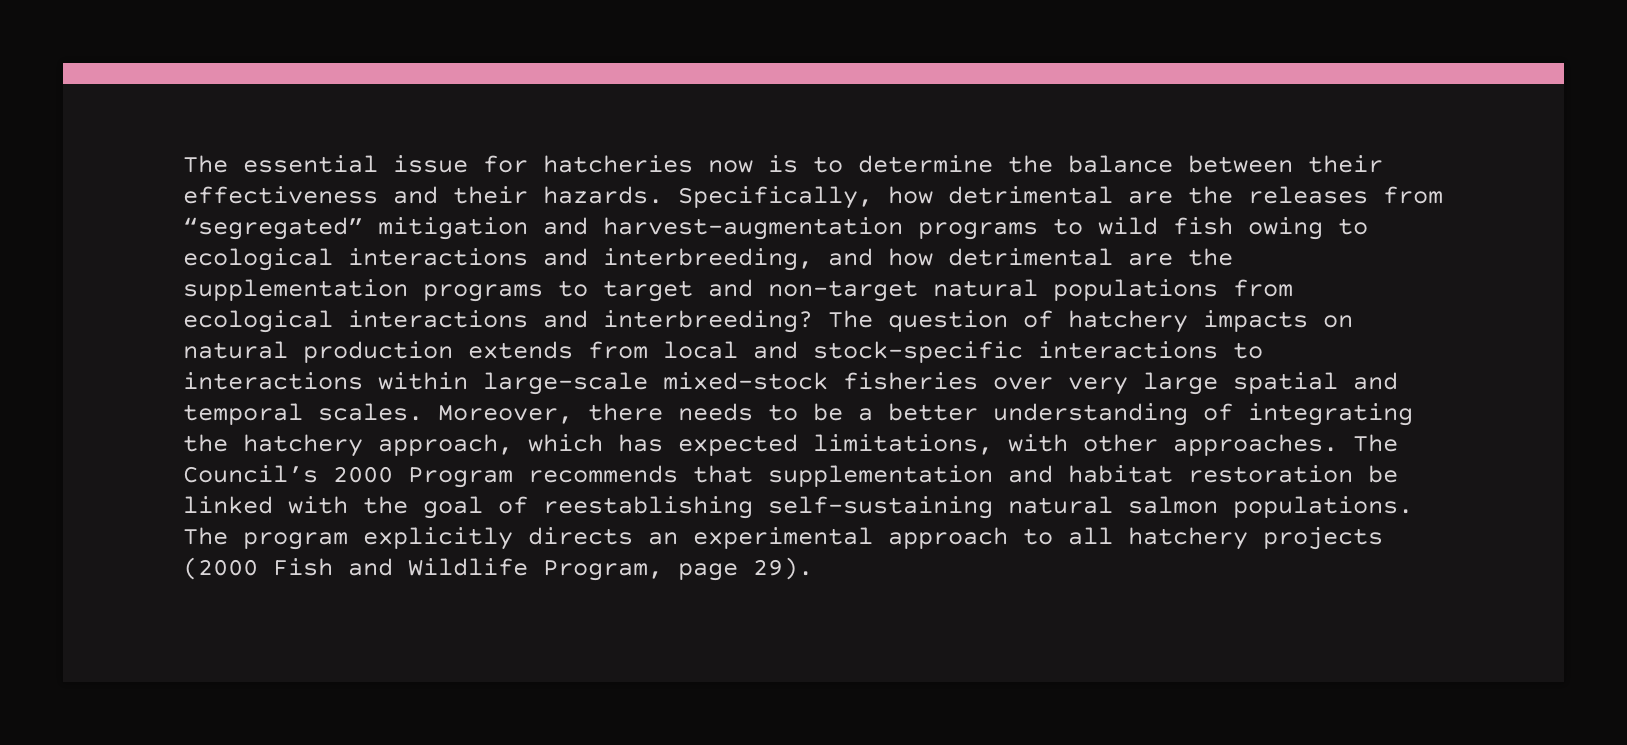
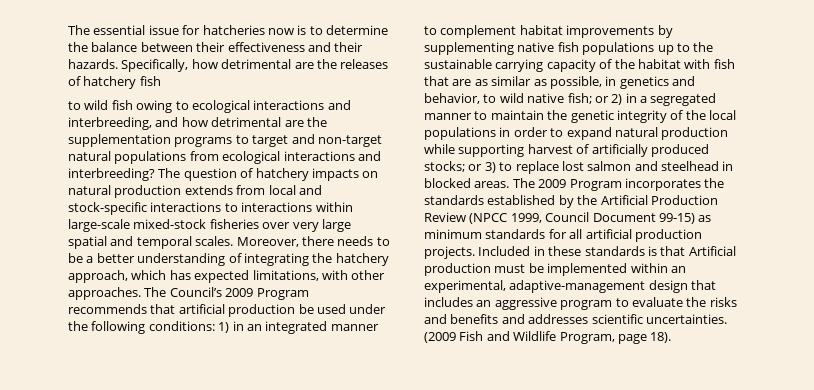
[1383,186,1443,204] [183,217,1038,240] from “segregated” mitigation and harvest-augmentation programs -> [68,76,161,89] of hatchery fish //
[333,466,393,483] 2000 -> [225,288,254,297] 2009
[768,465,1398,487] [183,496,1413,519] [183,527,1383,550] [183,557,258,580] supplementation and habitat restoration be linked with the goal of reestablishing self-sustaining natural salmon populations. The program explicitly directs an experimental approach to all hatchery projects (2000 -> [178,304,387,317] [68,321,379,334] [424,25,673,38] [424,42,714,55] [424,59,735,72] [424,76,695,89] [424,93,717,106] [424,110,736,123] [424,127,729,140] [424,144,709,157] [424,161,734,174] [424,178,725,191] [424,195,718,208] [424,212,712,224] [424,229,702,242] [424,246,736,259] [424,263,686,276] [424,280,717,293] [424,297,737,310] [424,314,727,324] [424,332,456,343] artificial production be used under the following conditions: 1) in an integrated manner to complement habitat improvements by supplementing native fish populations up to the sustainable carrying capacity of the habitat with fish that are as similar as possible, in genetics and behavior, to wild native fish; or 2) in a segregated manner to maintain the genetic integrity of the local populations in order to expand natural production while supporting harvest of artificially produced stocks; or 3) to replace lost salmon and steelhead in blocked areas. The 2009 Program incorporates the standards established by the Artificial Production Review (NPCC 1999, Council Document 99-15) as minimum standards for all artificial production projects. Included in these standards is that Artificial production must be implemented within an experimental, adaptive-management design that includes an aggressive program to evaluate the risks and benefits and addresses scientific uncertainties. (2009
[753,557,813,580] 29). -> [650,332,672,343] 18).

